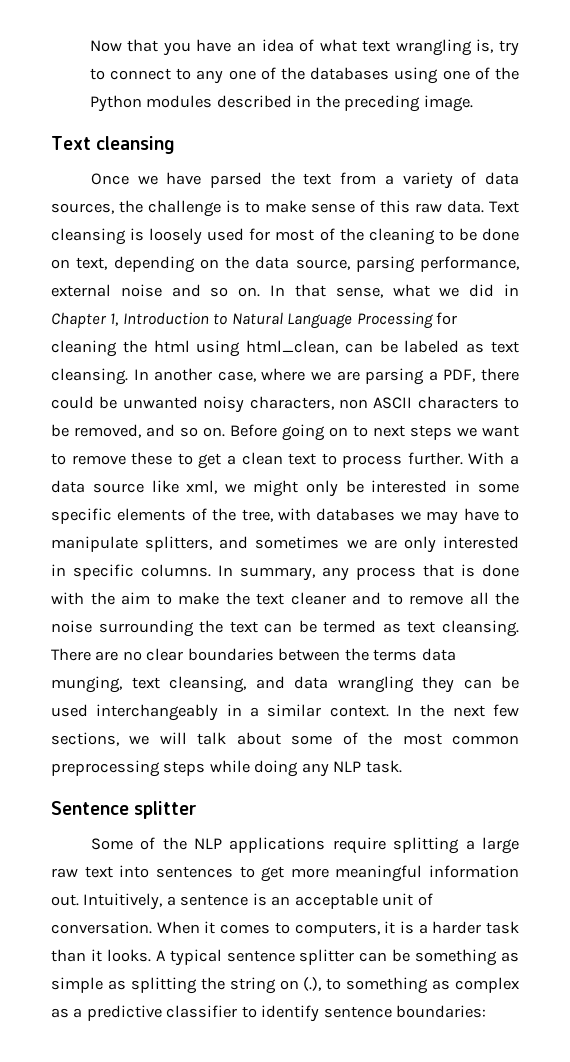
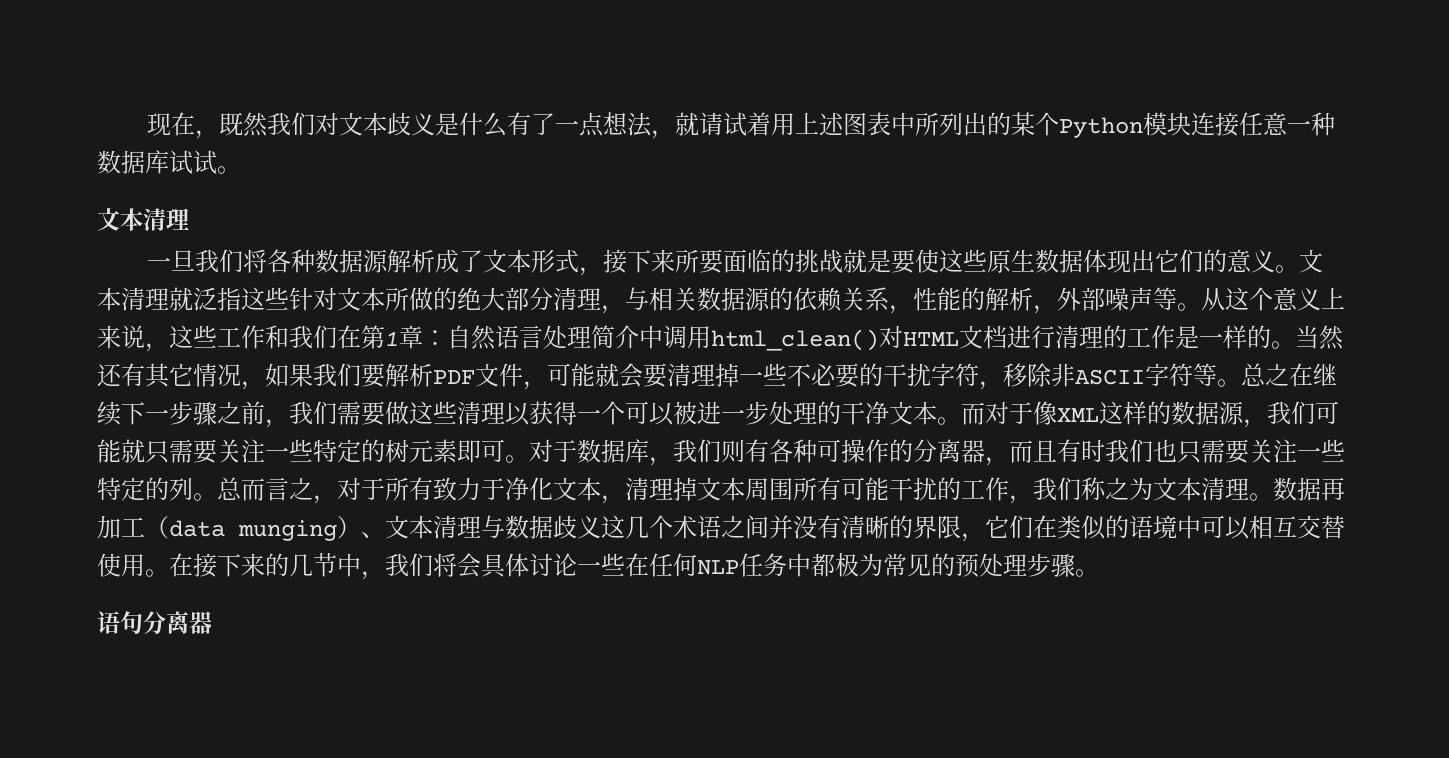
[89,39,519,56] [89,67,520,84] [89,95,473,112] [51,136,176,154] [90,172,519,189] [51,200,519,217] [51,228,519,245] [51,256,519,273] [51,284,519,298] [51,312,458,329] [51,340,519,357] [51,368,520,385] [51,396,519,413] [51,424,519,441] [51,452,519,469] [51,480,520,497] [51,508,519,525] [51,536,520,553] [51,564,519,581] [51,592,519,605] [51,620,519,637] [51,648,456,661] [51,676,519,693] [51,704,519,721] [51,732,520,746] [51,760,402,777] [51,801,198,819] [90,837,519,854] [51,865,519,882] [51,893,433,910] [51,921,519,937] [51,949,519,966] [51,977,519,994] [51,1005,487,1022] Now that you have an idea of what text wrangling is, try to connect to any one of the databases using one of the Python modules described in the preceding image. // Text cleansing // Once we have parsed the text from a variety of data sources, the challenge is to make sense of this raw data. Text cleansing is loosely used for most of the cleaning to be done on text, depending on the data source, parsing performance, external noise and so on. In that sense, what we did in Chapter 1, Introduction to Natural Language Processing for cleaning the html using html_clean, can be labeled as text cleansing. In another case, where we are parsing a PDF, there could be unwanted noisy characters, non ASCII characters to be removed, and so on. Before going on to next steps we want to remove these to get a clean text to process further. With a data source like xml, we might only be interested in some specific elements of the tree, with databases we may have to manipulate splitters, and sometimes we are only interested in specific columns. In summary, any process that is done with the aim to make the text cleaner and to remove all the noise surrounding the text can be termed as text cleansing. There are no clear boundaries between the terms data munging, text cleansing, and data wrangling they can be used interchangeably in a similar context. In the next few sections, we will talk about some of the most common preprocessing steps while doing any NLP task. // Sentence splitter // Some of the NLP applications require splitting a large raw text into sentences to get more meaningful information out. Intuitively, a sentence is an acceptable unit of conversation. When it comes to computers, it is a harder task than it looks. A typical sentence splitter can be something as simple as splitting the string on (.), to something as complex as a predictive classifier to identify sentence boundaries: -> [146,112,1335,139] [97,150,241,174] [97,208,189,231] [146,249,1323,276] [97,287,1345,314] [97,325,1344,352] [97,363,1337,390] [97,401,1339,428] [97,439,1345,466] [97,477,1345,504] [97,515,1345,542] [97,553,1099,580] [97,611,212,635] 现在，既然我们对文本歧义是什么有了一点想法，就请试着用上述图表中所列出的某个Python模块连接任意一种数据库试试。 // 文本清理 // 一旦我们将各种数据源解析成了文本形式，接下来所要面临的挑战就是要使这些原生数据体现出它们的意义。文本清理就泛指这些针对文本所做的绝大部分清理，与相关数据源的依赖关系，性能的解析，外部噪声等。从这个意义上来说，这些工作和我们在第1章：自然语言处理简介中调用html_clean()对HTML文档进行清理的工作是一样的。当然还有其它情况，如果我们要解析PDF文件，可能就会要清理掉一些不必要的干扰字符，移除非ASCII字符等。总之在继续下一步骤之前，我们需要做这些清理以获得一个可以被进一步处理的干净文本。而对于像XML这样的数据源，我们可能就只需要关注一些特定的树元素即可。对于数据库，我们则有各种可操作的分离器，而且有时我们也只需要关注一些特定的列。总而言之，对于所有致力于净化文本，清理掉文本周围所有可能干扰的工作，我们称之为文本清理。数据再加工（data munging）、文本清理与数据歧义这几个术语之间并没有清晰的界限，它们在类似的语境中可以相互交替使用。在接下来的几节中，我们将会具体讨论一些在任何NLP任务中都极为常见的预处理步骤。 // 语句分离器

